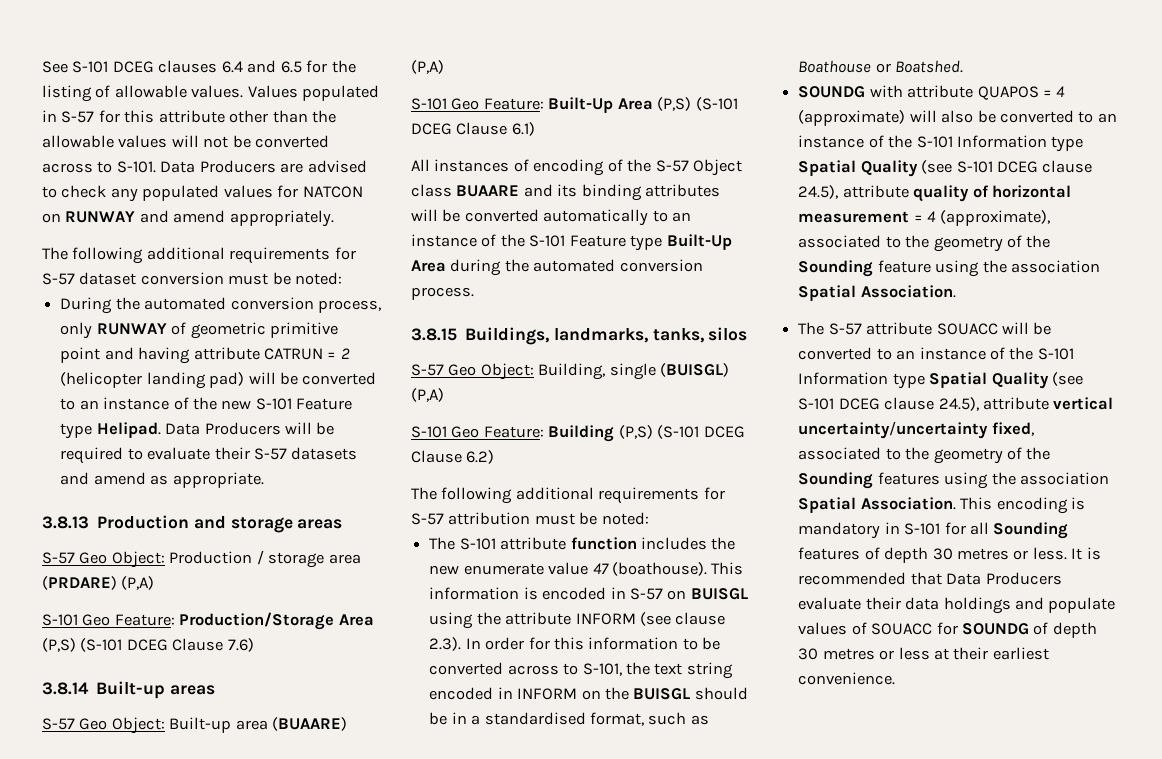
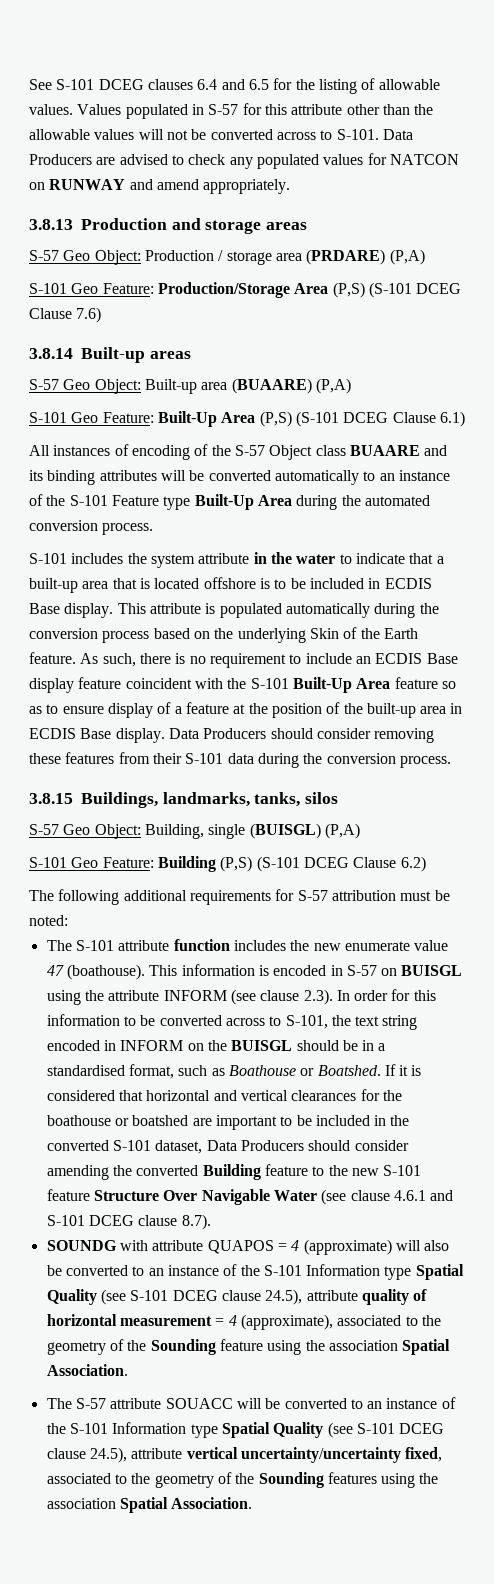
[42,247,356,264] [42,272,343,285] [60,297,381,314] [60,322,338,339] [60,347,350,364] [60,372,377,389] [60,397,353,410] [60,422,335,439] [60,447,358,464] [60,472,264,488] // The following additional requirements for S-57 dataset conversion must be noted: // During the automated conversion process, only RUNWAY of geometric primitive point and having attribute CATRUN = 2 (helicopter landing pad) will be converted to an instance of the new S-101 Feature type Helipad. Data Producers will be required to evaluate their S-57 datasets and amend as appropriate. -> (291, 186) none
(474, 293) none -> [29,552,444,568] [29,577,432,593] [29,603,439,618] [29,627,418,643] [29,652,458,668] [29,677,456,693] [29,702,463,718] [29,728,435,743] [29,752,451,768] // S-101 includes the system attribute in the water to indicate that a built-up area that is located offshore is to be included in ECDIS Base display. This attribute is populated automatically during the conversion process based on the underlying Skin of the Earth feature. As such, there is no requirement to include an ECDIS Base display feature coincident with the S-101 Built-Up Area feature so as to ensure display of a feature at the position of the built-up area in ECDIS Base display. Data Producers should consider removing these features from their S-101 data during the conversion process.
(964, 66) none -> [384,1064,422,1076] [46,1089,402,1101] [46,1115,410,1130] [46,1140,409,1154] [46,1164,422,1180] [46,1189,454,1205] [46,1214,211,1230] If it is considered that horizontal and vertical clearances for the boathouse or boatshed are important to be included in the converted S-101 dataset, Data Producers should consider amending the converted Building feature to the new S-101 feature Structure Over Navigable Water (see clause 4.6.1 and S-101 DCEG clause 8.7).
[960,497,1085,514] [798,522,1069,539] [798,547,1101,563] [798,572,1062,585] [798,597,1116,614] [798,622,1097,638] [798,647,1049,660] [798,672,896,685] This encoding is mandatory in S-101 for all Sounding features of depth 30 metres or less. It is recommended that Data Producers evaluate their data holdings and populate values of SOUACC for SOUNDG of depth 30 metres or less at their earliest convenience. -> (253, 1503) none

